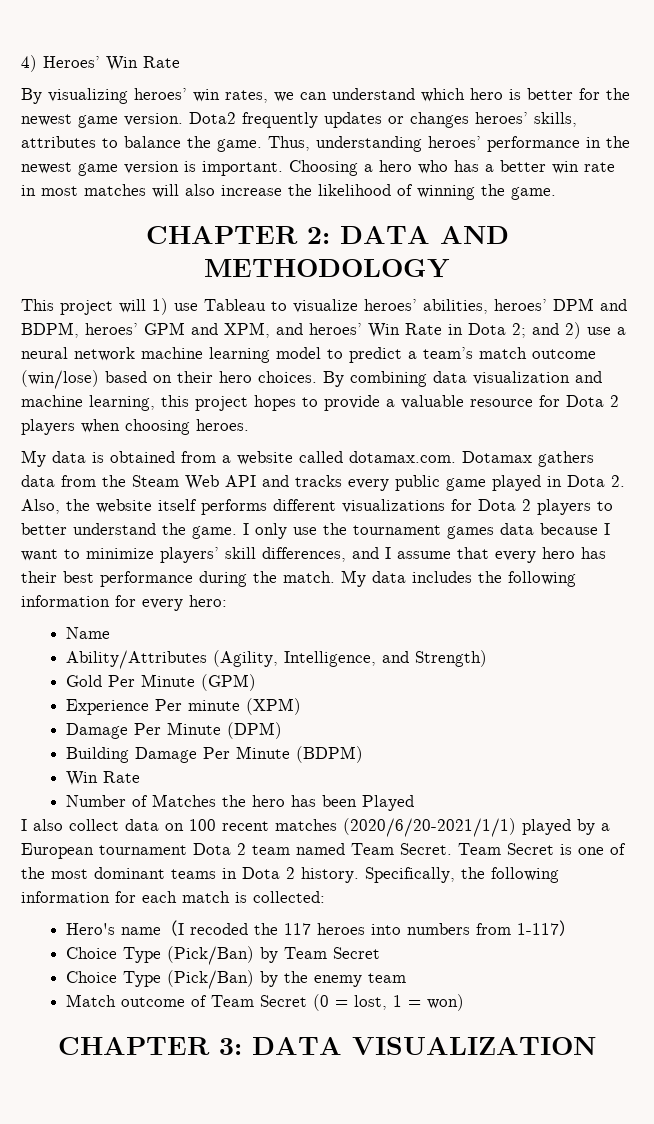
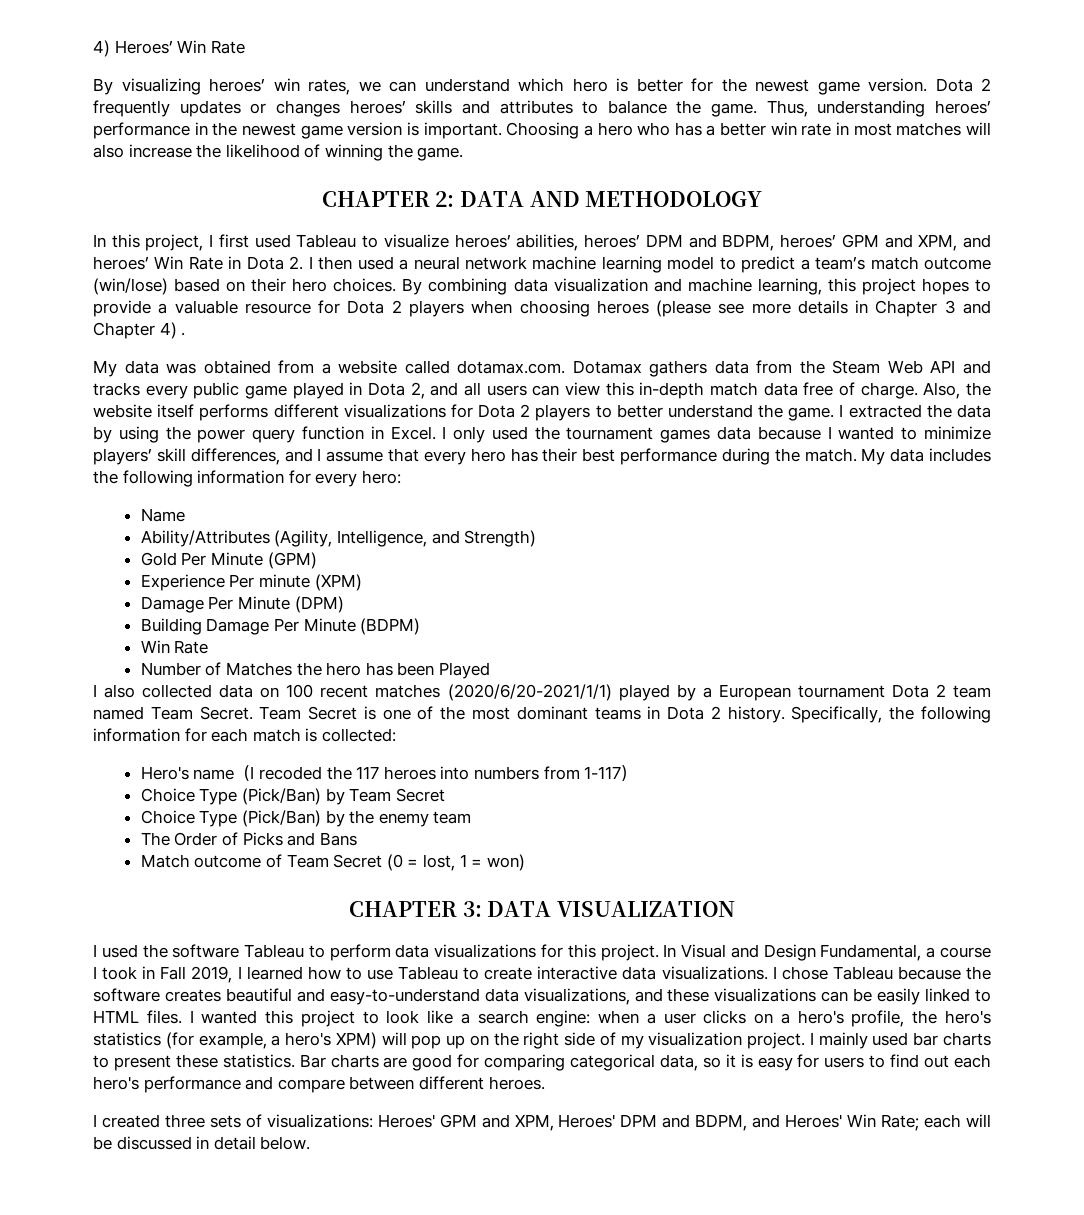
[189,112,236,124] Dota2 -> [935,78,991,92] Dota 2
[534,112,577,127] skills, -> [415,100,490,114] skills and
[21,298,198,315] This project will 1) use -> [93,234,291,251] In this project, I first used
[512,322,611,339] 2; and 2) use -> [289,256,394,270] 2. I then used
[196,419,249,431] [21,450,104,467] heroes. // My data is -> [596,300,992,317] [93,322,186,339] [93,360,197,377] heroes (please see more details in Chapter 3 and Chapter 4) . // My data was
[611,475,625,487] 2. -> [410,382,918,399] 2, and all users can view this in-depth match data free of charge.
[255,523,317,539] only use -> [848,404,991,418] [93,426,528,443] extracted the data by using the power query function in Excel. I only used
[21,549,58,561] want -> [838,426,895,440] wanted
[69,819,119,831] collect -> [142,684,213,698] collected
(406, 978) none -> [140,832,357,846] // The Order of Picks and Bans
(596, 1046) none -> [93,944,992,961] [93,966,992,983] [93,988,992,1005] [93,1010,991,1027] [93,1032,992,1049] [93,1054,992,1071] [93,1076,545,1093] [93,1114,991,1131] [93,1136,311,1150] // I used the software Tableau to perform data visualizations for this project. In Visual and Design Fundamental, a course I took in Fall 2019, I learned how to use Tableau to create interactive data visualizations. I chose Tableau because the software creates beautiful and easy-to-understand data visualizations, and these visualizations can be easily linked to HTML files. I wanted this project to look like a search engine: when a user clicks on a hero's profile, the hero's statistics (for example, a hero's XPM) will pop up on the right side of my visualization project. I mainly used bar charts to present these statistics. Bar charts are good for comparing categorical data, so it is easy for users to find out each hero's performance and compare between different heroes. // I created three sets of visualizations: Heroes' GPM and XPM, Heroes' DPM and BDPM, and Heroes' Win Rate; each will be discussed in detail below.

